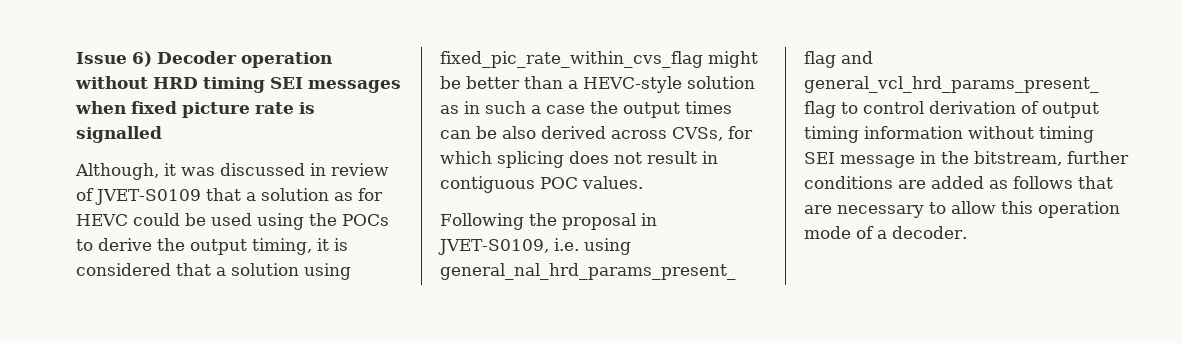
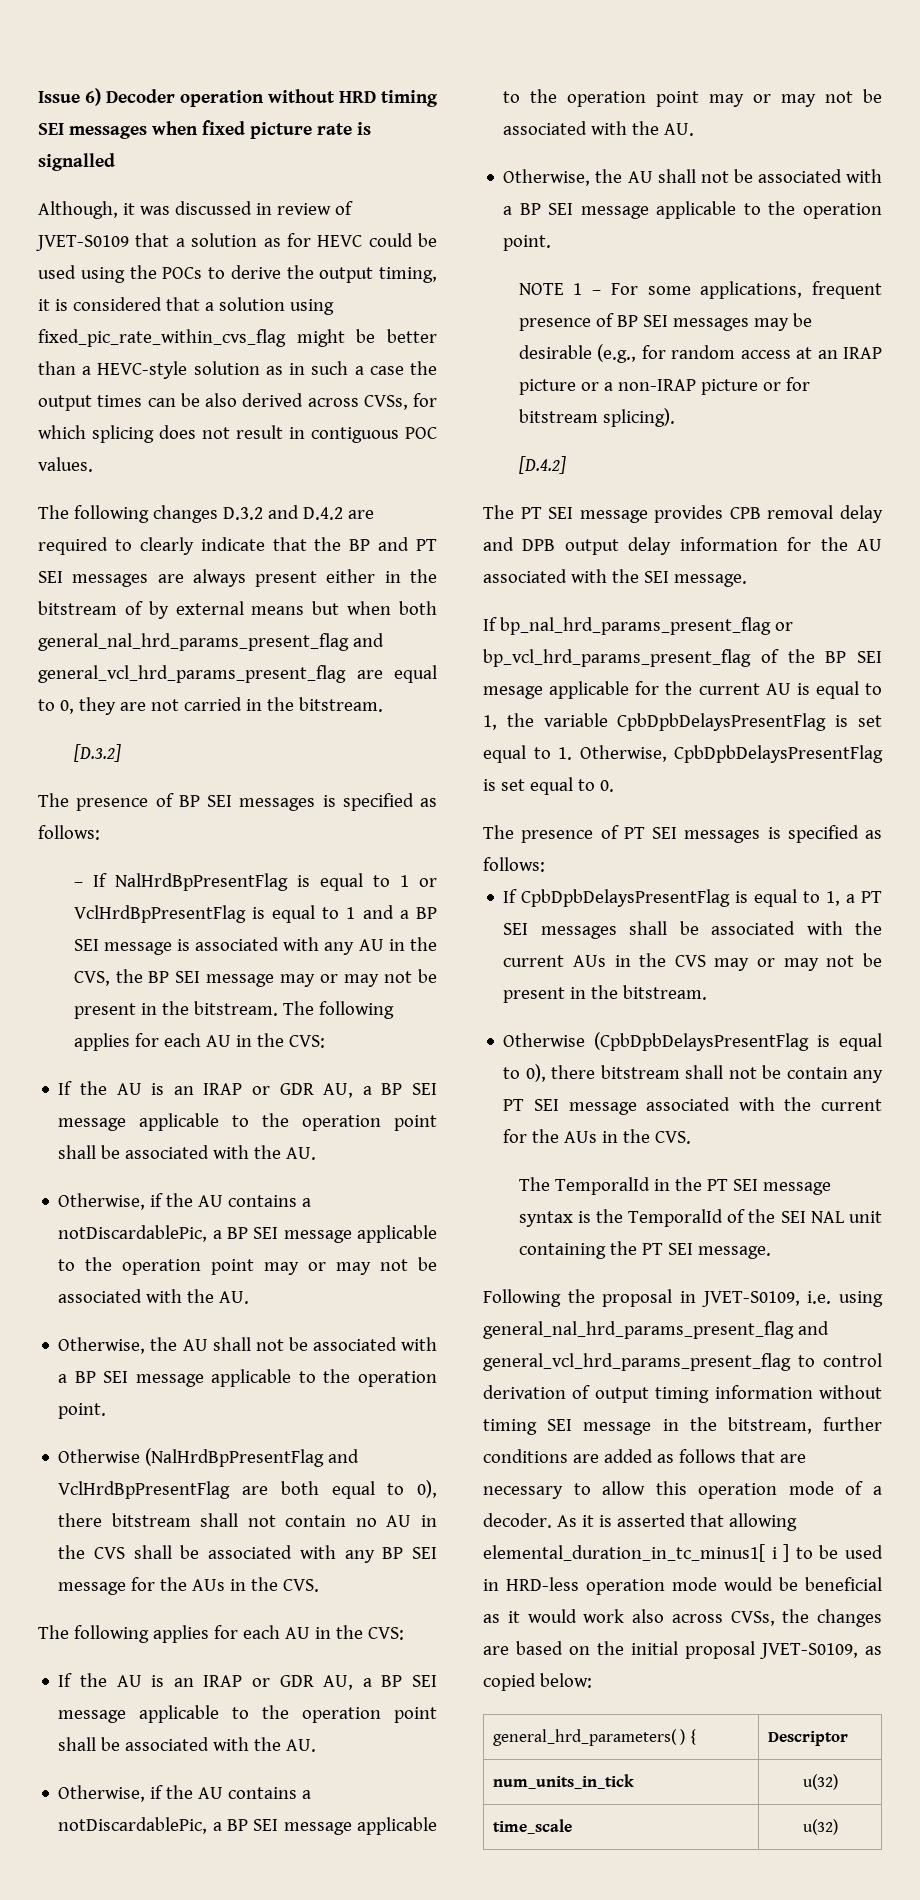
(643, 182) none -> [38,505,374,523] [38,537,437,555] [38,569,437,587] [38,601,438,619] [38,633,384,651] [38,665,437,683] [38,697,383,715] [73,744,121,762] [38,793,437,811] [38,825,100,840] [73,873,437,891] [73,905,438,923] [73,937,437,955] [73,969,437,987] [73,1001,394,1019] [73,1033,325,1051] [58,1081,438,1098] [58,1113,437,1131] [58,1145,317,1160] [58,1193,312,1210] [58,1225,437,1243] [58,1257,438,1275] [58,1289,250,1304] [58,1337,438,1354] [58,1369,437,1387] [58,1403,107,1419] [58,1448,360,1467] [58,1480,437,1499] [58,1513,437,1527] [58,1545,438,1563] [58,1577,320,1595] [38,1625,404,1643] [58,1673,438,1690] [58,1705,437,1723] [58,1737,317,1752] [58,1785,312,1802] [58,1817,437,1835] [503,89,882,107] [503,121,695,136] [503,169,882,186] [503,201,882,219] [503,235,552,251] [518,281,882,299] [518,313,812,331] [518,344,883,363] [518,377,810,395] [518,408,675,427] [518,456,566,474] [483,505,883,523] [483,537,883,555] [483,569,747,587] [483,617,793,635] [483,649,882,667] [483,681,882,699] [483,713,882,731] [483,745,883,763] [483,777,614,795] [483,825,882,843] [483,857,545,872] [503,889,882,907] [503,921,882,939] [503,953,882,971] [503,985,708,1003] [503,1032,882,1051] [503,1064,883,1083] [503,1097,882,1115] [503,1129,692,1144] [518,1177,831,1195] [518,1209,883,1227] [518,1241,771,1259] // The following changes D.3.2 and D.4.2 are required to clearly indicate that the BP and PT SEI messages are always present either in the bitstream of by external means but when both general_nal_hrd_params_present_flag and general_vcl_hrd_params_present_flag are equal to 0, they are not carried in the bitstream. // [D.3.2] // The presence of BP SEI messages is specified as follows: // – If NalHrdBpPresentFlag is equal to 1 or VclHrdBpPresentFlag is equal to 1 and a BP SEI message is associated with any AU in the CVS, the BP SEI message may or may not be present in the bitstream. The following applies for each AU in the CVS: // If the AU is an IRAP or GDR AU, a BP SEI message applicable to the operation point shall be associated with the AU. // Otherwise, if the AU contains a notDiscardablePic, a BP SEI message applicable to the operation point may or may not be associated with the AU. // Otherwise, the AU shall not be associated with a BP SEI message applicable to the operation point. // Otherwise (NalHrdBpPresentFlag and VclHrdBpPresentFlag are both equal to 0), there bitstream shall not contain no AU in the CVS shall be associated with any BP SEI message for the AUs in the CVS. // The following applies for each AU in the CVS: // If the AU is an IRAP or GDR AU, a BP SEI message applicable to the operation point shall be associated with the AU. // Otherwise, if the AU contains a notDiscardablePic, a BP SEI message applicable to the operation point may or may not be associated with the AU. // Otherwise, the AU shall not be associated with a BP SEI message applicable to the operation point. // NOTE 1 – For some applications, frequent presence of BP SEI messages may be desirable (e.g., for random access at an IRAP picture or a non-IRAP picture or for bitstream splicing). // [D.4.2] // The PT SEI message provides CPB removal delay and DPB output delay information for the AU associated with the SEI message. // If bp_nal_hrd_params_present_flag or bp_vcl_hrd_params_present_flag of the BP SEI mesage applicable for the current AU is equal to 1, the variable CpbDpbDelaysPresentFlag is set equal to 1. Otherwise, CpbDpbDelaysPresentFlag is set equal to 0. // The presence of PT SEI messages is specified as follows: // If CpbDpbDelaysPresentFlag is equal to 1, a PT SEI messages shall be associated with the current AUs in the CVS may or may not be present in the bitstream. // Otherwise (CpbDpbDelaysPresentFlag is equal to 0), there bitstream shall not be contain any PT SEI message associated with the current for the AUs in the CVS. // The TemporalId in the PT SEI message syntax is the TemporalId of the SEI NAL unit containing the PT SEI message.
(967, 232) none -> [556,1513,797,1531] [483,1544,884,1562] [483,1577,882,1595] [483,1609,882,1627] [483,1641,882,1659] [483,1673,592,1691] [492,1729,696,1746] [767,1731,848,1746] [492,1774,634,1789] [802,1774,838,1790] [492,1819,572,1834] [802,1819,838,1835] As it is asserted that allowing elemental_duration_in_tc_minus1[ i ] to be used in HRD-less operation mode would be beneficial as it would work also across CVSs, the changes are based on the initial proposal JVET-S0109, as copied below: // general_hrd_parameters( ) { | Descriptor // num_units_in_tick | u(32) // time_scale | u(32)

